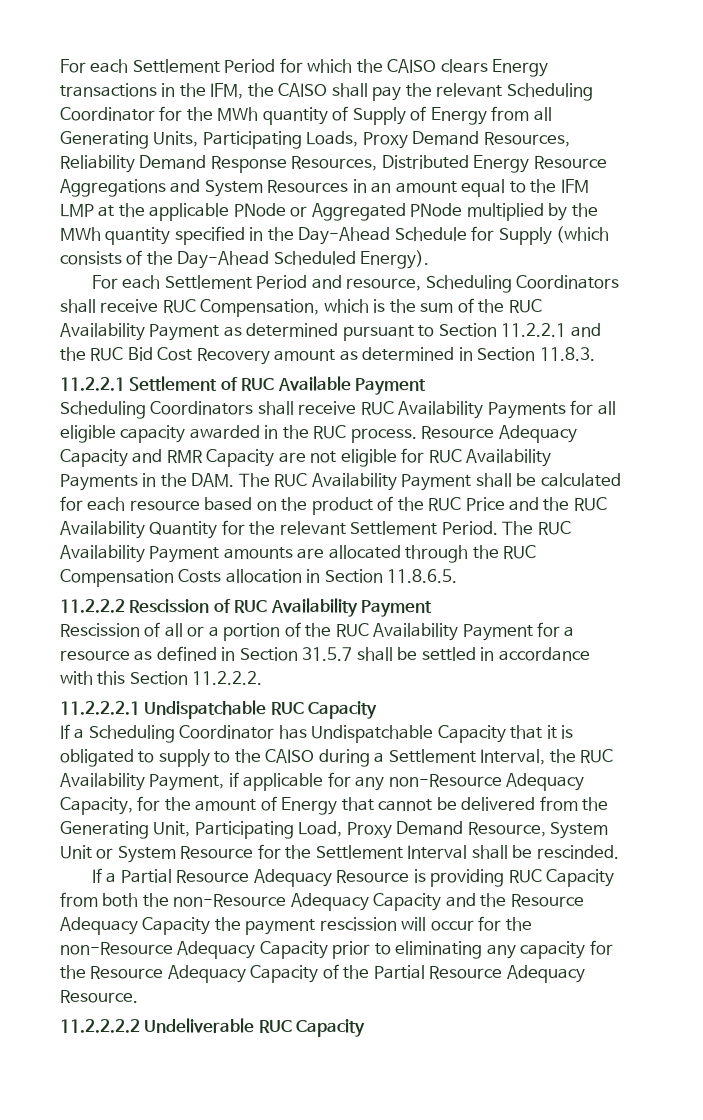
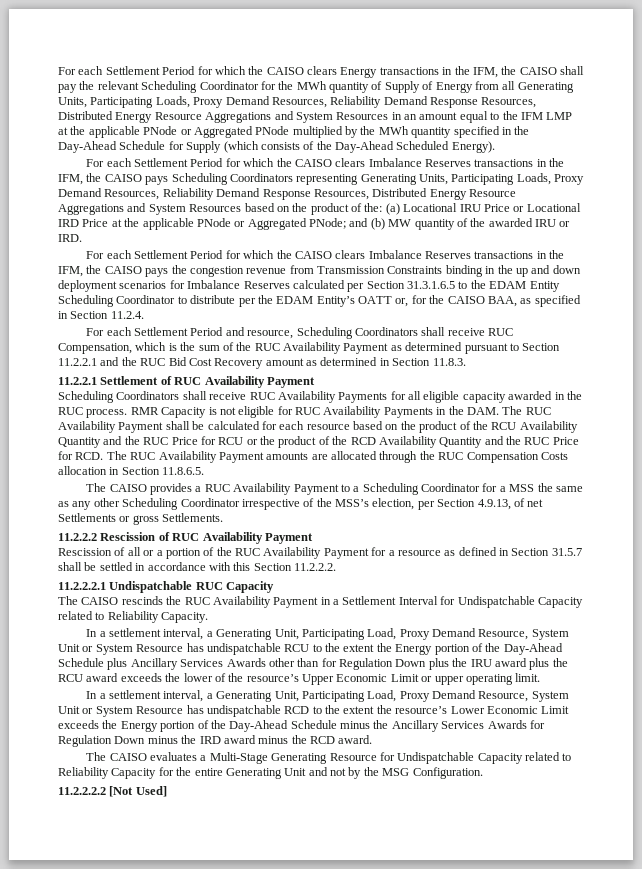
(430, 259) none -> [86,158,565,167] [58,173,585,185] [58,188,516,200] [58,203,581,215] [58,218,571,230] [58,234,82,242] [86,250,565,259] [58,265,581,277] [58,280,560,292] [58,295,581,307] [58,311,144,319] // For each Settlement Period for which the CAISO clears Imbalance Reserves transactions in the IFM, the CAISO pays Scheduling Coordinators representing Generating Units, Participating Loads, Proxy Demand Resources, Reliability Demand Response Resources, Distributed Energy Resource Aggregations and System Resources based on the product of the: (a) Locational IRU Price or Locational IRD Price at the applicable PNode or Aggregated PNode; and (b) MW quantity of the awarded IRU or IRD. // For each Settlement Period for which the CAISO clears Imbalance Reserves transactions in the IFM, the CAISO pays the congestion revenue from Transmission Constraints binding in the up and down deployment scenarios for Imbalance Reserves calculated per Section 31.3.1.6.5 to the EDAM Entity Scheduling Coordinator to distribute per the EDAM Entity’s OATT or, for the CAISO BAA, as specified in Section 11.2.4.
[277,376,351,391] Available -> [204,376,265,388] Availability
[421,425,577,443] [60,449,163,467] Resource Adequacy Capacity and -> (128, 413) none
[278,452,306,463] are -> [208,407,217,415] is
[428,497,607,511] [60,520,498,539] RUC Price and the RUC Availability Quantity for the relevant Settlement Period. -> [491,421,578,433] [58,436,579,448] [58,451,104,460] RCU Availability Quantity and the RUC Price for RCU or the product of the RCD Availability Quantity and the RUC Price for RCD.
(458, 576) none -> [86,483,583,495] [58,498,544,510] [58,513,224,525] // The CAISO provides a RUC Availability Payment to a Scheduling Coordinator for a MSS the same as any other Scheduling Coordinator irrespective of the MSS’s election, per Section 4.9.13, of net Settlements or gross Settlements.
[60,724,574,743] [60,749,614,767] [60,772,585,791] [60,796,608,815] If a Scheduling Coordinator has Undispatchable Capacity that it is obligated to supply to the CAISO during a Settlement Interval, the RUC Availability Payment, if applicable for any non-Resource Adequacy Capacity, for the amount of Energy that cannot be delivered from the -> [58,596,583,608] [58,611,209,623] [86,628,213,640] The CAISO rescinds the RUC Availability Payment in a Settlement Interval for Undispatchable Capacity related to Reliability Capacity. // In a settlement interval, a
[257,844,619,859] [91,868,614,887] [60,892,584,911] [60,916,532,935] [60,940,613,959] [60,964,585,983] [60,990,138,1003] [60,1018,366,1037] for the Settlement Interval shall be rescinded. // If a Partial Resource Adequacy Resource is providing RUC Capacity from both the non-Resource Adequacy Capacity and the Resource Adequacy Capacity the payment rescission will occur for the non-Resource Adequacy Capacity prior to eliminating any capacity for the Resource Adequacy Capacity of the Partial Resource Adequacy Resource. // 11.2.2.2.2 Undeliverable RUC Capacity -> [186,643,563,655] [58,658,568,670] [58,673,541,685] [86,690,569,702] [58,705,570,717] [58,720,545,732] [58,735,373,747] [86,752,572,764] [58,767,483,779] [58,786,167,797] has undispatchable RCU to the extent the Energy portion of the Day-Ahead Schedule plus Ancillary Services Awards other than for Regulation Down plus the IRU award plus the RCU award exceeds the lower of the resource’s Upper Economic Limit or upper operating limit. // In a settlement interval, a Generating Unit, Participating Load, Proxy Demand Resource, System Unit or System Resource has undispatchable RCD to the extent the resource’s Lower Economic Limit exceeds the Energy portion of the Day-Ahead Schedule minus the Ancillary Services Awards for Regulation Down minus the IRD award minus the RCD award. // The CAISO evaluates a Multi-Stage Generating Resource for Undispatchable Capacity related to Reliability Capacity for the entire Generating Unit and not by the MSG Configuration. // 11.2.2.2.2 [Not Used]

